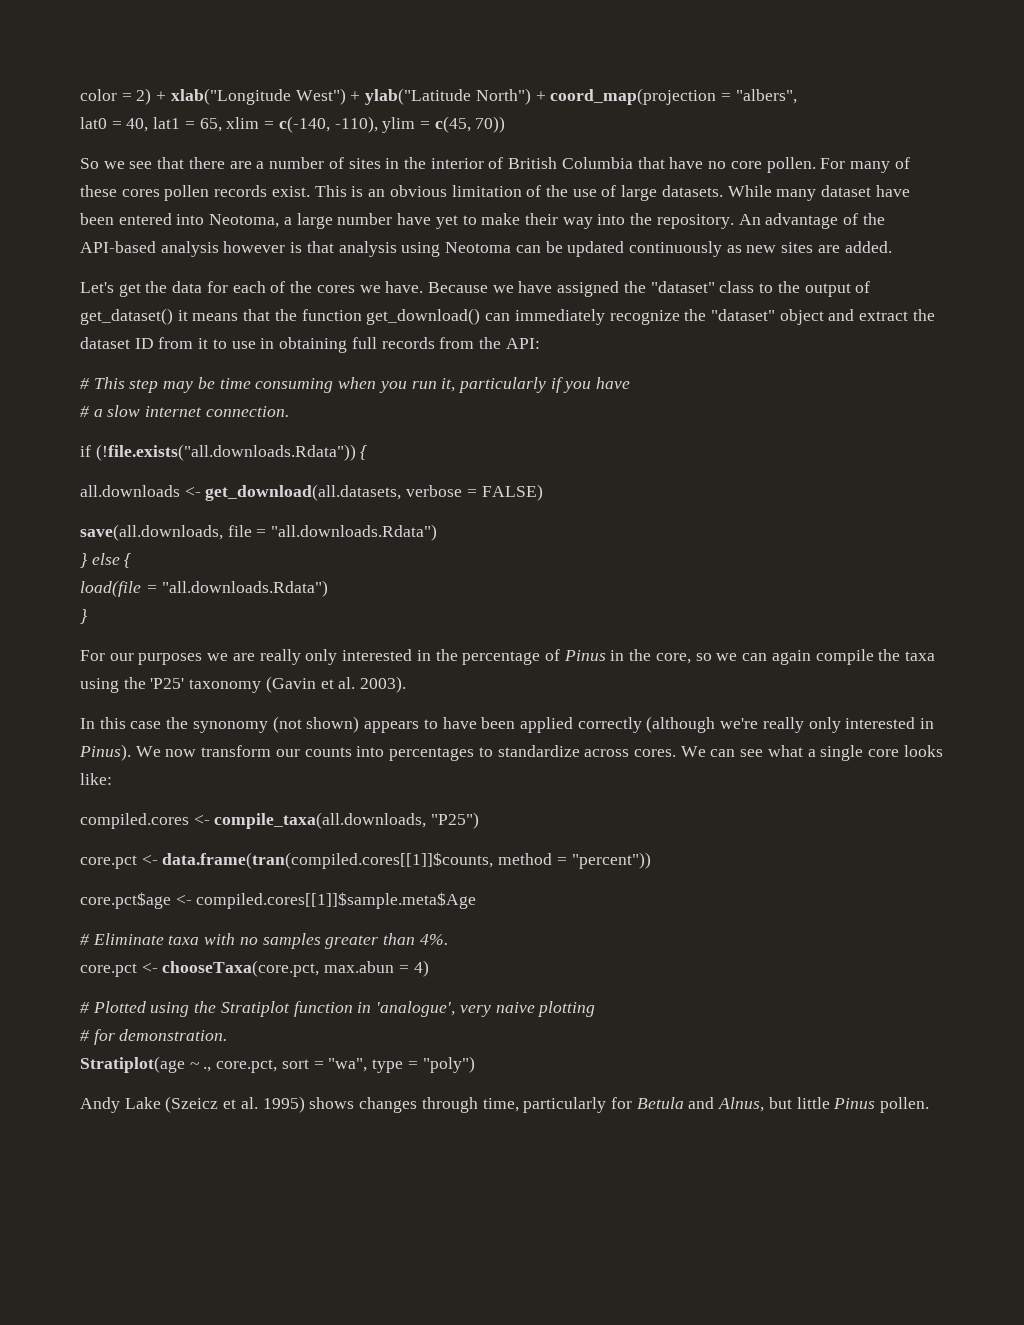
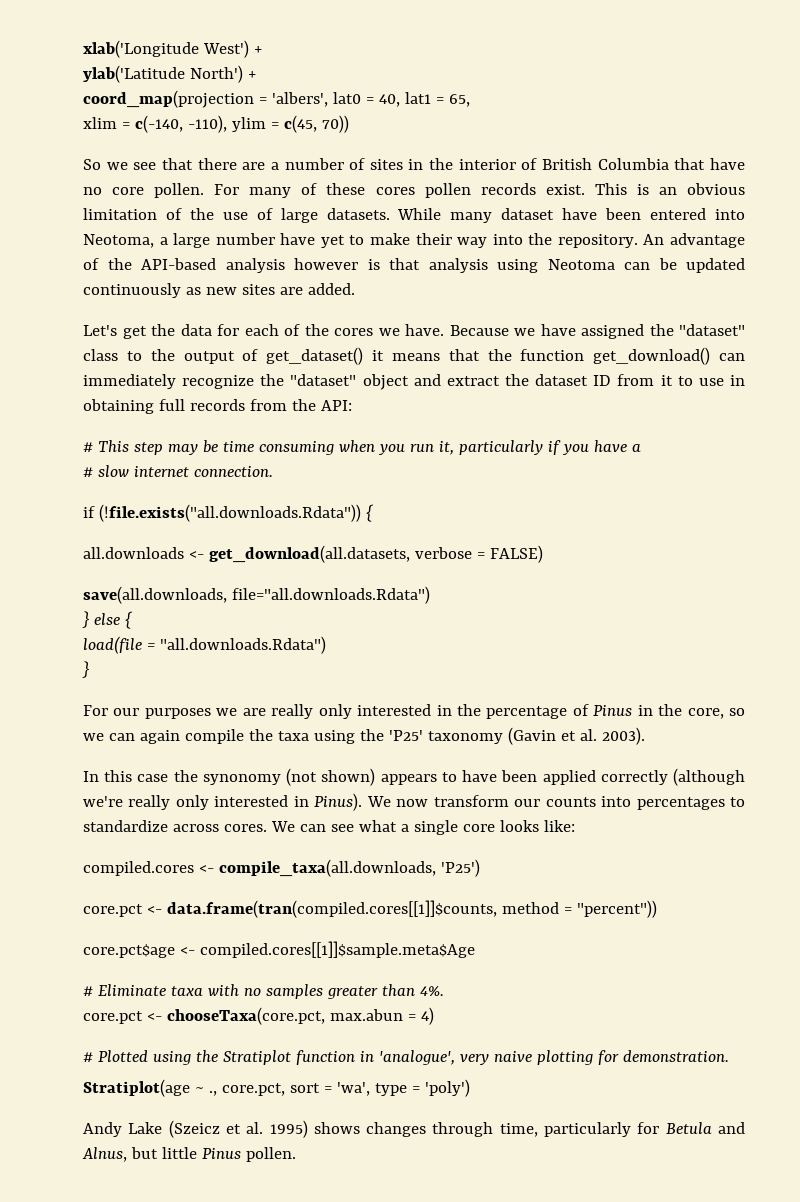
[80,88,546,105] color = 2) + xlab("Longitude West") + ylab("Latitude North") + -> [83,40,262,58] [83,65,256,83] xlab('Longitude West') + // ylab('Latitude North') + //
[735,89,797,104] "albers", // -> [271,92,328,107] 'albers',
(222, 125) none -> (470, 100) //
[80,406,103,417] // # a -> [631,443,641,452] [83,467,93,477] a // #
[227,524,438,541] file = "all.downloads.Rdata") -> [231,586,430,604] file="all.downloads.Rdata")
[431,812,480,829] "P25") -> [440,859,480,877] 'P25')
[80,1030,90,1041] // # -> (593, 1057) none
[328,1058,368,1072] "wa", -> [336,1082,370,1096] 'wa',
[422,1056,475,1073] "poly") -> [424,1079,470,1097] 'poly')

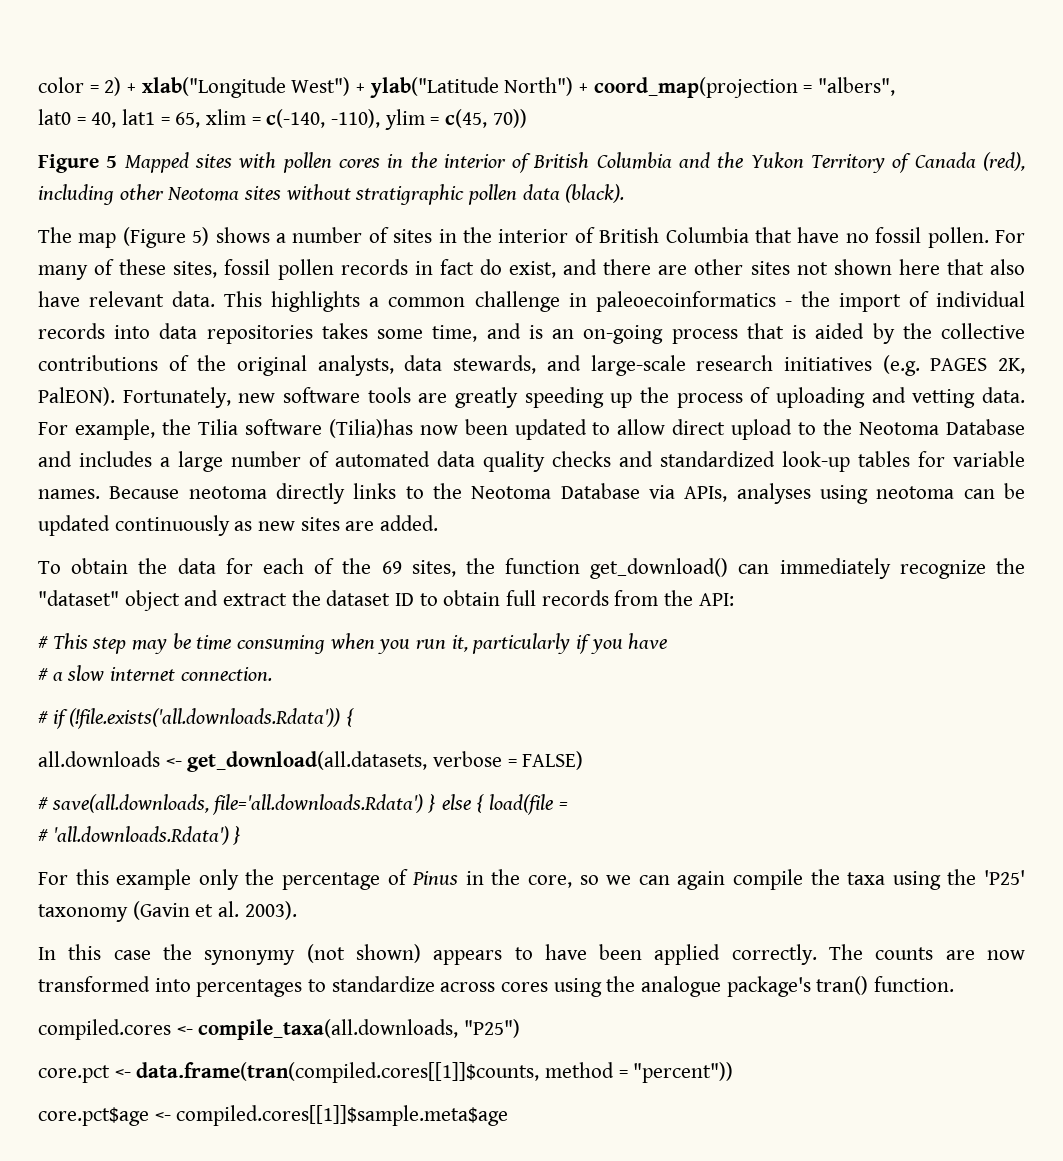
[83,40,262,58] [83,65,256,83] xlab('Longitude West') + // ylab('Latitude North') + // -> [38,77,589,98] color = 2) + xlab("Longitude West") + ylab("Latitude North") +
[271,92,328,107] 'albers', -> [818,77,896,96] "albers", //
(470, 100) // -> (201, 120) none
[83,158,266,170] So we see that there are -> [38,152,1025,173] [38,184,625,205] [38,227,270,248] Figure 5 Mapped sites with pollen cores in the interior of British Columbia and the Yukon Territory of Canada (red), including other Neotoma sites without stratigraphic pollen data (black). // The map (Figure 5) shows
[112,187,145,195] core -> [875,227,922,243] fossil
[375,183,745,198] [83,208,745,223] [83,233,745,248] [83,258,615,273] cores pollen records exist. This is an obvious limitation of the use of large datasets. While many dataset have been entered into Neotoma, a large number have yet to make their way into the repository. An advantage of the API-based analysis however is that analysis using Neotoma -> [173,259,1026,280] [38,291,1025,312] [38,323,1026,344] [38,355,1026,376] [38,387,1025,408] [38,419,1025,440] [38,451,1025,472] [38,483,955,504] sites, fossil pollen records in fact do exist, and there are other sites not shown here that also have relevant data. This highlights a common challenge in paleoecoinformatics - the import of individual records into data repositories takes some time, and is an on-going process that is aided by the collective contributions of the original analysts, data stewards, and large-scale research initiatives (e.g. PAGES 2K, PalEON). Fortunately, new software tools are greatly speeding up the process of uploading and vetting data. For example, the Tilia software (Tilia)has now been updated to allow direct upload to the Neotoma Database and includes a large number of automated data quality checks and standardized look-up tables for variable names. Because neotoma directly links to the Neotoma Database via APIs, analyses using neotoma
[83,325,147,339] Let's get -> [38,558,129,574] To obtain
[334,324,745,339] [83,347,480,365] cores we have. Because we have assigned the "dataset" class to the output of get_dataset() it means that -> [381,560,456,577] 69 sites,
[617,374,745,386] [83,399,154,414] from it to use in obtaining -> [419,590,501,606] to obtain
[631,443,641,452] [83,467,93,477] a // # -> [38,668,63,681] // # a
[83,504,361,522] if (!file.exists("all.downloads.Rdata")) -> [38,708,341,729] # if (!file.exists('all.downloads.Rdata'))
[83,586,430,604] save(all.downloads, file="all.downloads.Rdata") // -> [38,794,424,815] # save(all.downloads, file='all.downloads.Rdata')
(133, 620) // -> (485, 803) none
[159,636,326,654] "all.downloads.Rdata") // -> [38,826,229,845] // # 'all.downloads.Rdata')
[113,704,452,719] our purposes we are really only interested in -> [75,869,239,890] this example only
[202,774,281,785] synonomy -> [204,950,296,965] synonymy
[600,768,746,786] [83,793,596,811] correctly (although we're really only interested in Pinus). We now transform our counts -> [731,944,1025,965] [38,976,150,992] correctly. The counts are now transformed
[223,820,575,835] cores. We can see what a single core looks like: -> [501,976,955,997] cores using the analogue package's tran() function.
[440,859,480,877] 'P25') -> [464,1019,521,1038] "P25")
[199,941,475,958] [83,984,444,999] [83,1007,434,1025] [83,1050,729,1065] [83,1079,470,1097] [83,1120,745,1138] [82,1147,296,1162] compiled.cores[[1]]$sample.meta$Age // # Eliminate taxa with no samples greater than 4%. // core.pct <- chooseTaxa(core.pct, max.abun = 4) // # Plotted using the Stratiplot function in 'analogue', very naive plotting for demonstration. // Stratiplot(age ~ ., core.pct, sort = 'wa', type = 'poly') // Andy Lake (Szeicz et al. 1995) shows changes through time, particularly for Betula and Alnus, but little Pinus pollen. -> [176,1105,509,1126] compiled.cores[[1]]$sample.meta$age

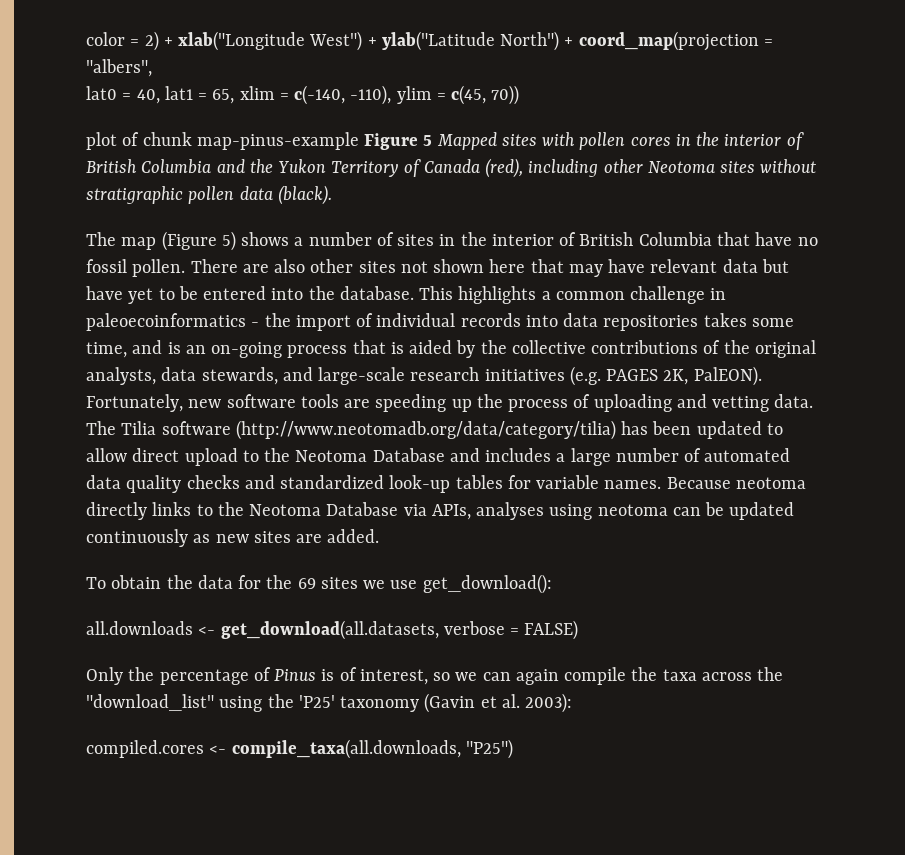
(527, 118) none -> [86,132,359,150] plot of chunk map-pinus-example
[994,230,1025,243] [38,259,688,280] For many of these sites, fossil pollen records in fact do exist, and there are -> [190,259,306,273] There are also
[990,259,1026,275] also -> [568,264,603,277] may
[172,291,216,307] data. -> [722,259,789,273] [86,286,414,304] data but have yet to be entered into the database.
[455,387,518,408] greatly -> (371, 403) none
[38,419,458,440] For example, the Tilia software (Tilia)has now -> [86,420,649,440] The Tilia software (http://www.neotomadb.org/data/category/tilia) has
[262,558,1025,579] [38,590,734,611] [38,633,668,654] [38,665,272,681] [38,708,355,729] each of the 69 sites, the function get_download() can immediately recognize the "dataset" object and extract the dataset ID to obtain full records from the API: // # This step may be time consuming when you run it, particularly if you have // # a slow internet connection. // # if (!file.exists('all.downloads.Rdata')) { -> [266,574,552,594] the 69 sites we use get_download():
[38,794,568,815] [38,826,242,845] [38,869,239,890] # save(all.downloads, file='all.downloads.Rdata') } else { load(file = // # 'all.downloads.Rdata') } // For this example only -> [86,667,123,685] Only
[465,869,573,888] in the core, -> [321,667,428,685] is of interest,
(886, 878) none -> [701,667,784,681] [86,694,214,711] across the "download_list"
[244,901,297,920] [38,944,1025,965] [38,976,955,997] [38,1019,521,1040] [38,1062,734,1083] [38,1105,509,1126] 2003). // In this case the synonymy (not shown) appears to have been applied correctly. The counts are now transformed into percentages to standardize across cores using the analogue package's tran() function. // compiled.cores <- compile_taxa(all.downloads, "P25") // core.pct <- data.frame(tran(compiled.cores[[1]]$counts, method = "percent")) // core.pct$age <- compiled.cores[[1]]$sample.meta$age -> [525,693,573,713] [86,739,513,759] 2003): // compiled.cores <- compile_taxa(all.downloads, "P25")

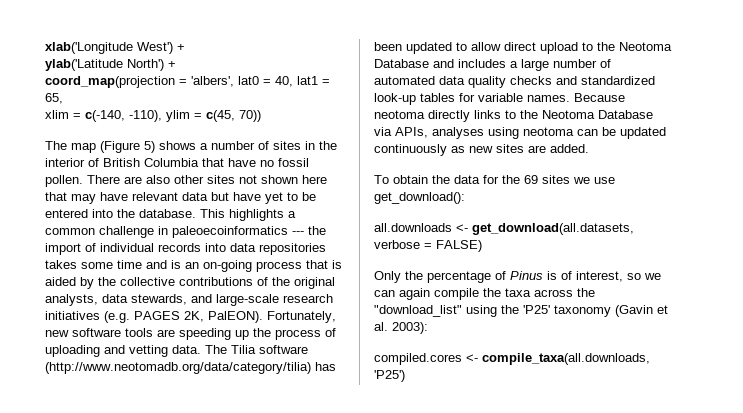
[86,31,574,51] color = 2) + xlab("Longitude West") + ylab("Latitude North") + -> [45,42,185,54] [45,59,176,71] xlab('Longitude West') + // ylab('Latitude North') + //
[86,59,152,77] "albers", // -> [191,76,234,87] 'albers',
(235, 96) none -> (63, 98) //
[86,132,804,150] [86,158,817,178] [86,185,332,205] // plot of chunk map-pinus-example Figure 5 Mapped sites with pollen cores in the interior of British Columbia and the Yukon Territory of Canada (red), including other Neotoma sites without stratigraphic pollen data (black). -> (261, 116) none
[251,322,260,327] - -> [292,231,304,235] ---
[86,342,127,358] time, -> [117,260,142,269] time
[465,739,513,759] "P25") -> [374,370,405,382] 'P25')

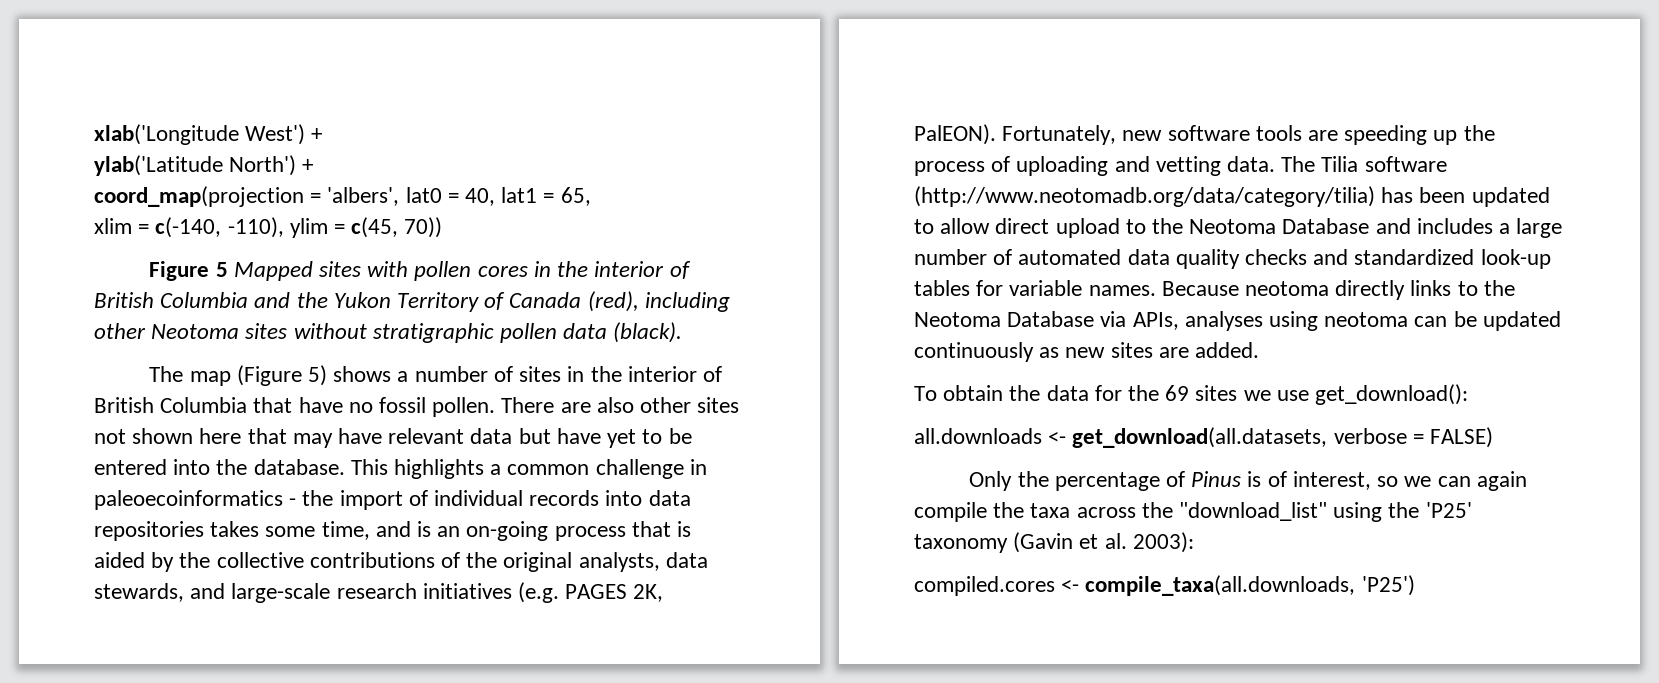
(261, 116) none -> [149,261,691,281] [94,291,730,312] [94,322,683,343] // Figure 5 Mapped sites with pollen cores in the interior of British Columbia and the Yukon Territory of Canada (red), including other Neotoma sites without stratigraphic pollen data (black).
[292,231,304,235] --- -> [289,498,297,506] -
[117,260,142,269] time -> [321,521,370,540] time,

